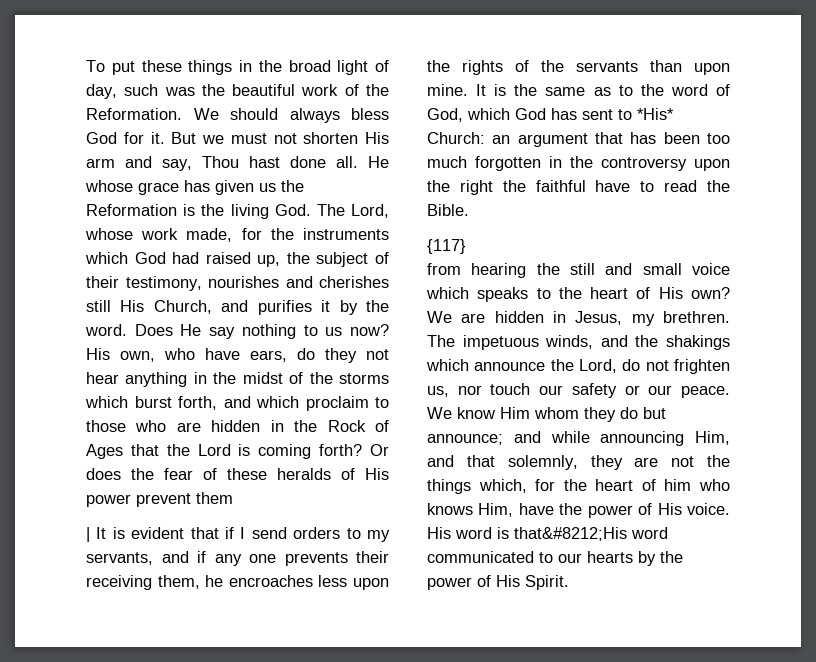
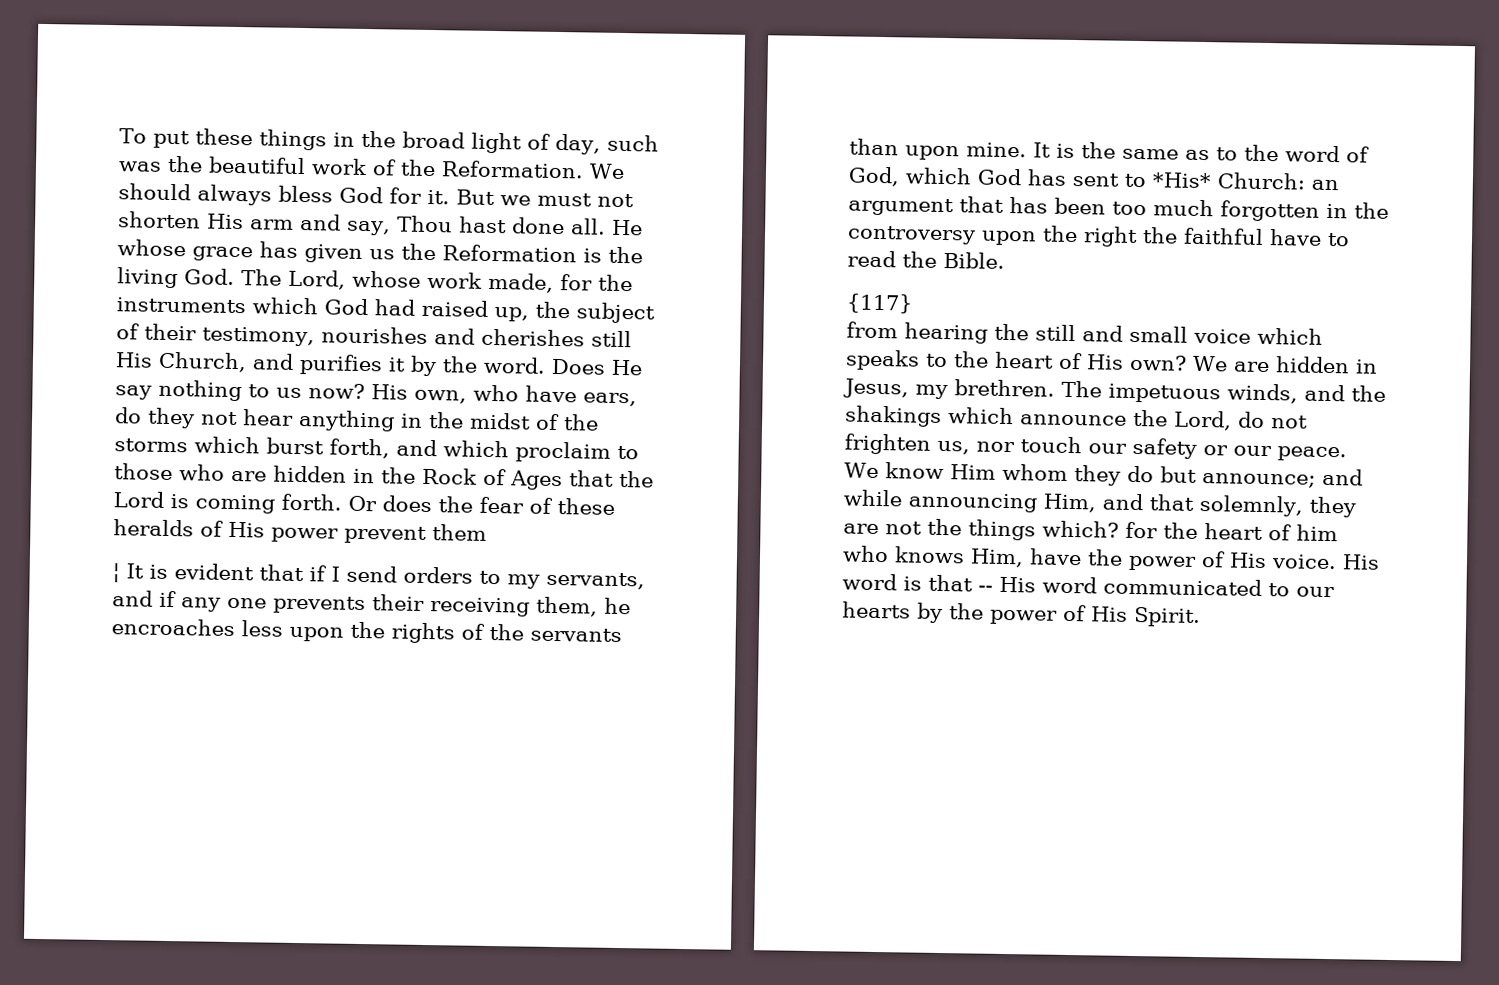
[319,444,363,456] forth? -> [281,493,342,511] forth.
[86,527,90,542] | -> [112,563,120,583] ¦
[478,479,527,493] which, -> [1042,520,1119,538] which?
[514,527,627,541] that&#8212;His -> [928,574,1036,593] that -- His

